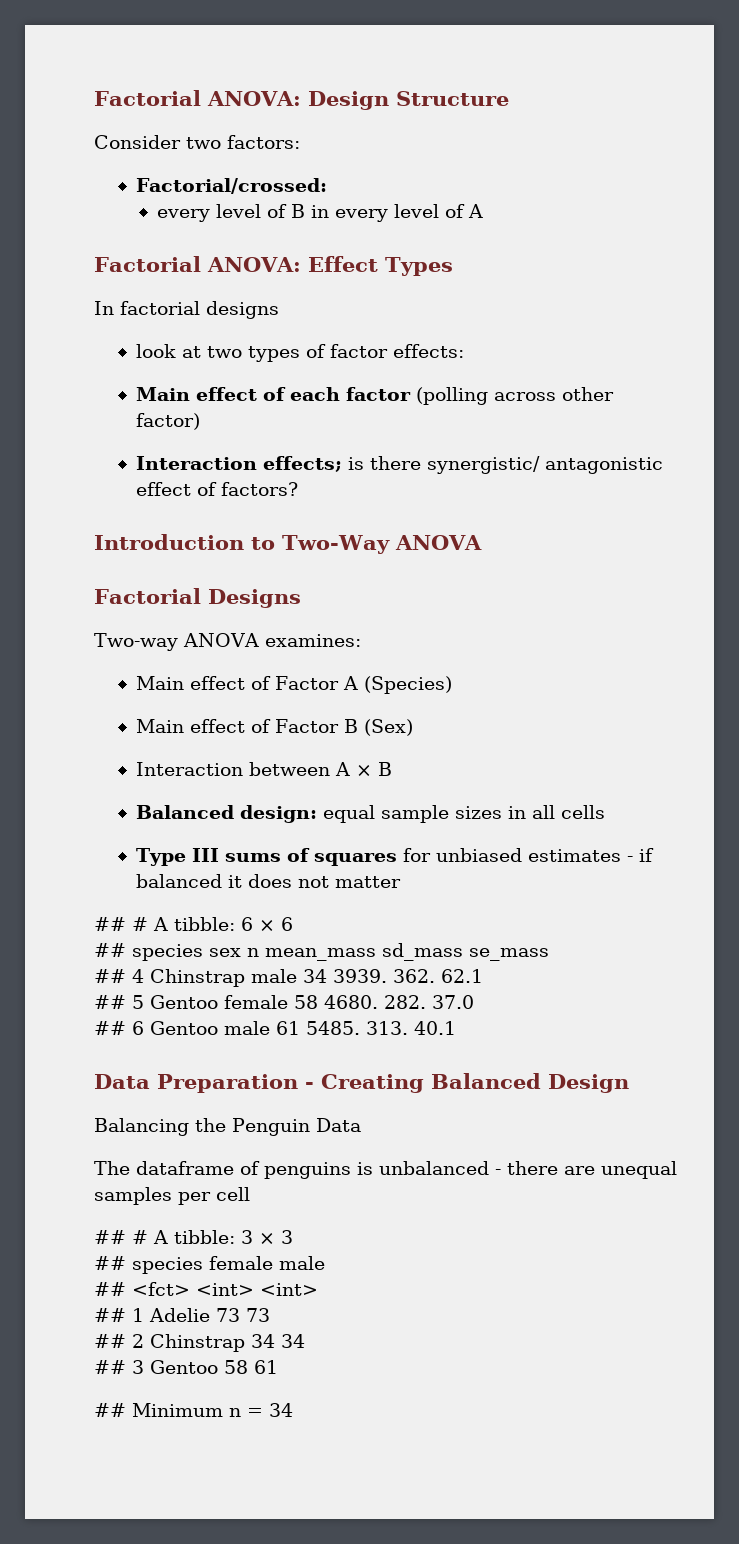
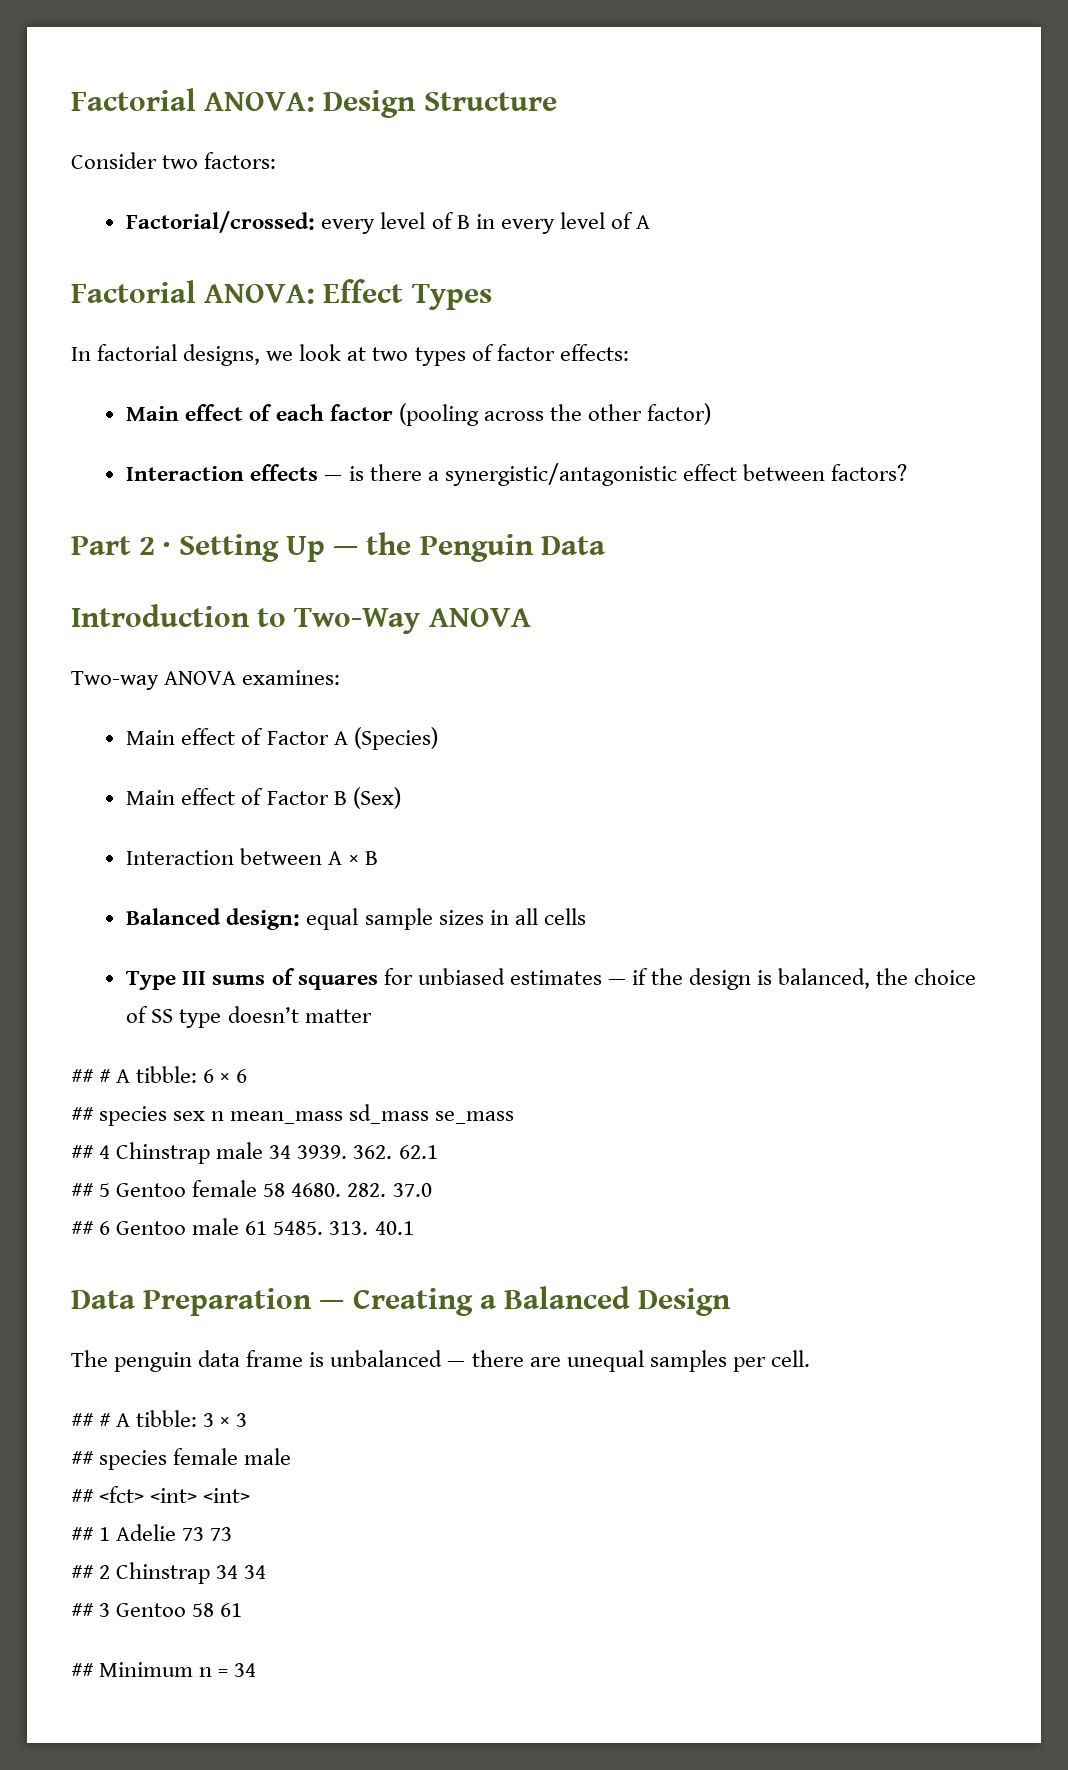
(328, 186) // -> (316, 222) none
[206,301,279,319] designs // -> [183,344,294,366] designs, we
[416,387,557,405] (polling across -> [398,403,582,426] (pooling across the
[263,456,664,474] [136,482,299,496] effects; is there synergistic/ antagonistic effect of factors? -> [250,463,907,486] [71,532,605,562] effects — is there a synergistic/antagonistic effect between factors? // Part 2 · Setting Up — the Penguin Data
[94,588,301,608] // Factorial Designs -> (531, 617) none
[627,848,655,862] [136,874,330,888] - if balanced it does not -> [607,968,977,990] [126,1006,299,1028] — if the design is balanced, the choice of SS type doesn’t
[305,1074,424,1093] - Creating -> [319,1288,496,1316] — Creating a
[94,1118,361,1136] [94,1161,351,1179] Balancing the Penguin Data // The dataframe of penguins -> [71,1350,304,1372] The penguin data frame
[495,1169,501,1175] - -> [447,1361,466,1367] —
[216,1187,250,1201] cell -> [770,1350,810,1367] cell.

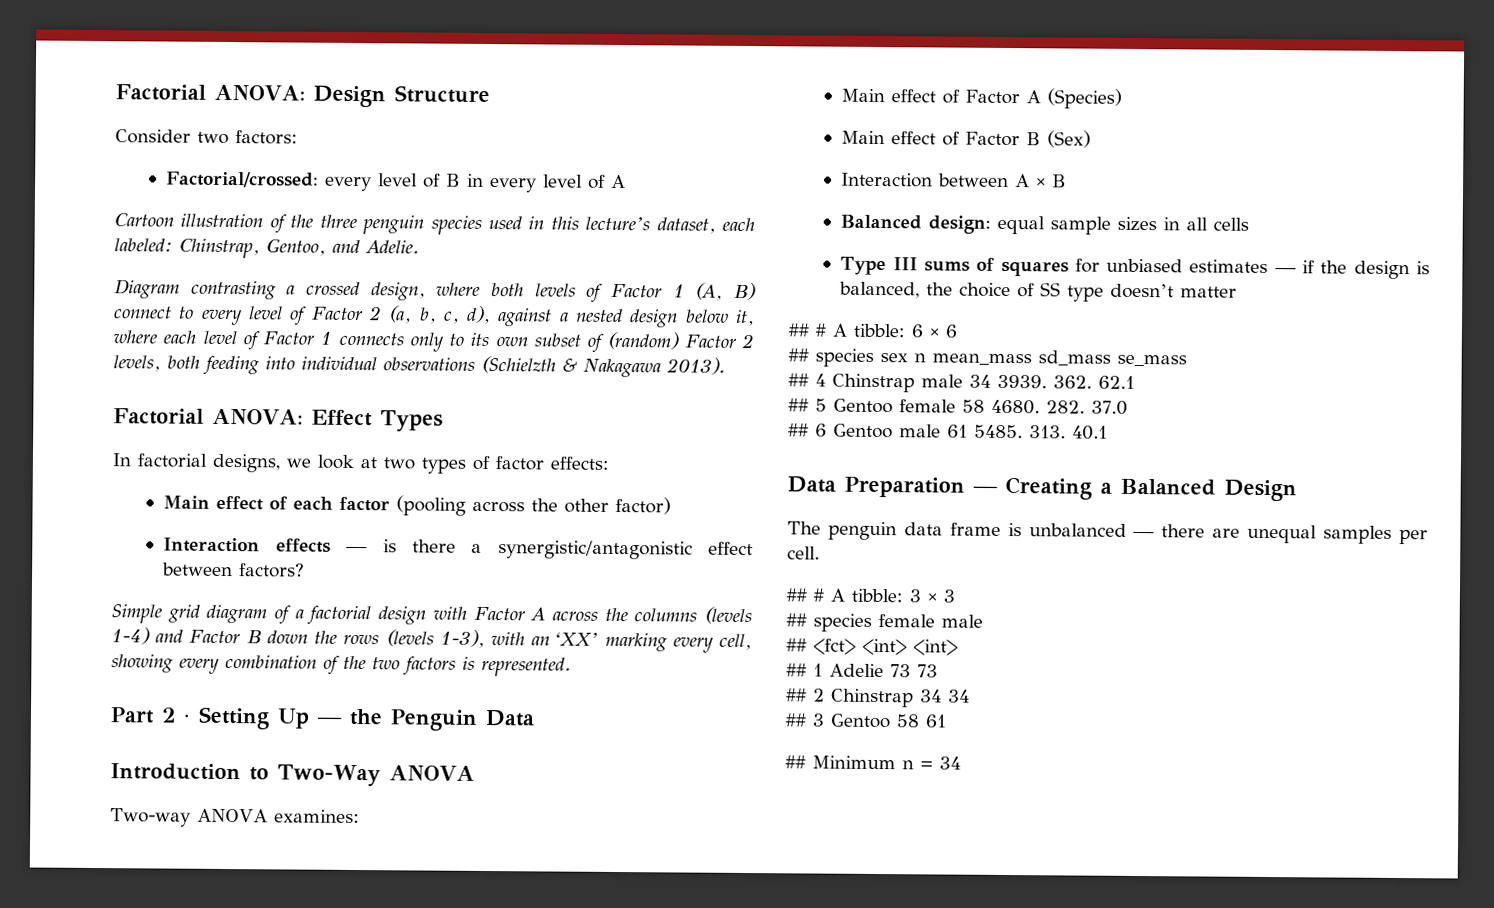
(650, 222) none -> [114,213,755,235] [114,238,420,259] [114,279,756,303] [114,305,755,328] [113,330,754,353] [113,355,726,378] // Cartoon illustration of the three penguin species used in this lecture’s dataset, each labeled: Chinstrap, Gentoo, and Adelie. // Diagram contrasting a crossed design, where both levels of Factor 1 (A, B) connect to every level of Factor 2 (a, b, c, d), against a nested design below it, where each level of Factor 1 connects only to its own subset of (random) Factor 2 levels, both feeding into individual observations (Schielzth & Nakagawa 2013).
(907, 472) none -> [111,604,752,626] [111,627,752,653] [111,654,572,677] // Simple grid diagram of a factorial design with Factor A across the columns (levels 1-4) and Factor B down the rows (levels 1-3), with an ‘XX’ marking every cell, showing every combination of the two factors is represented.

